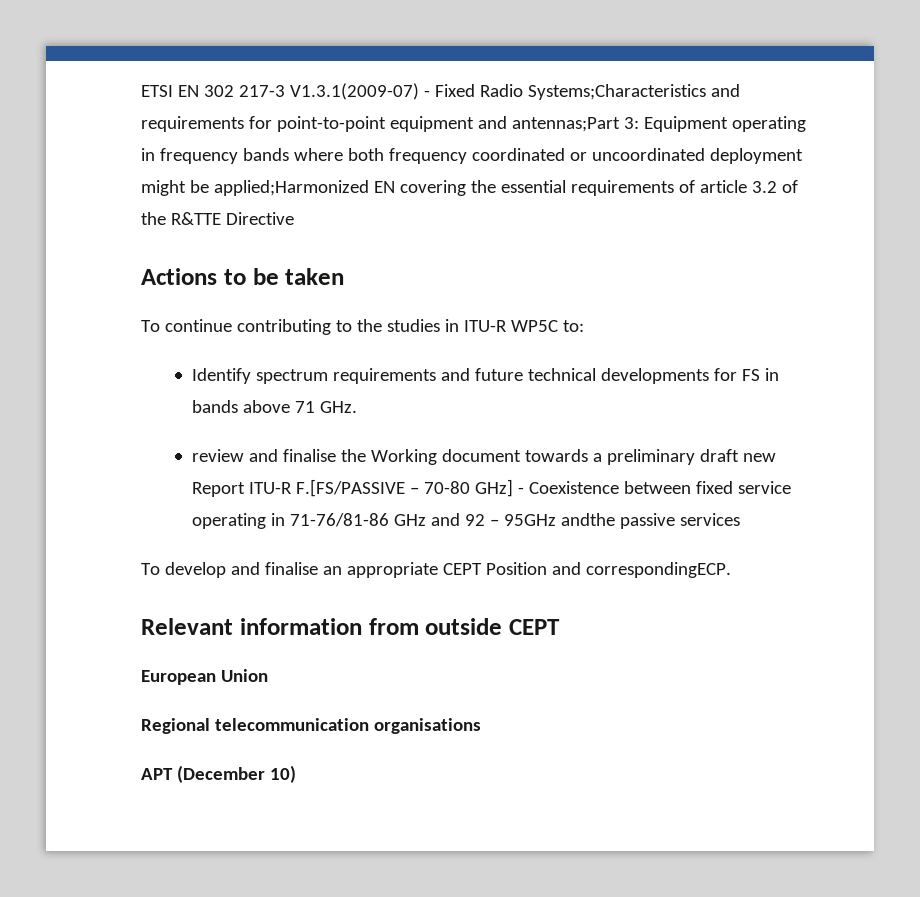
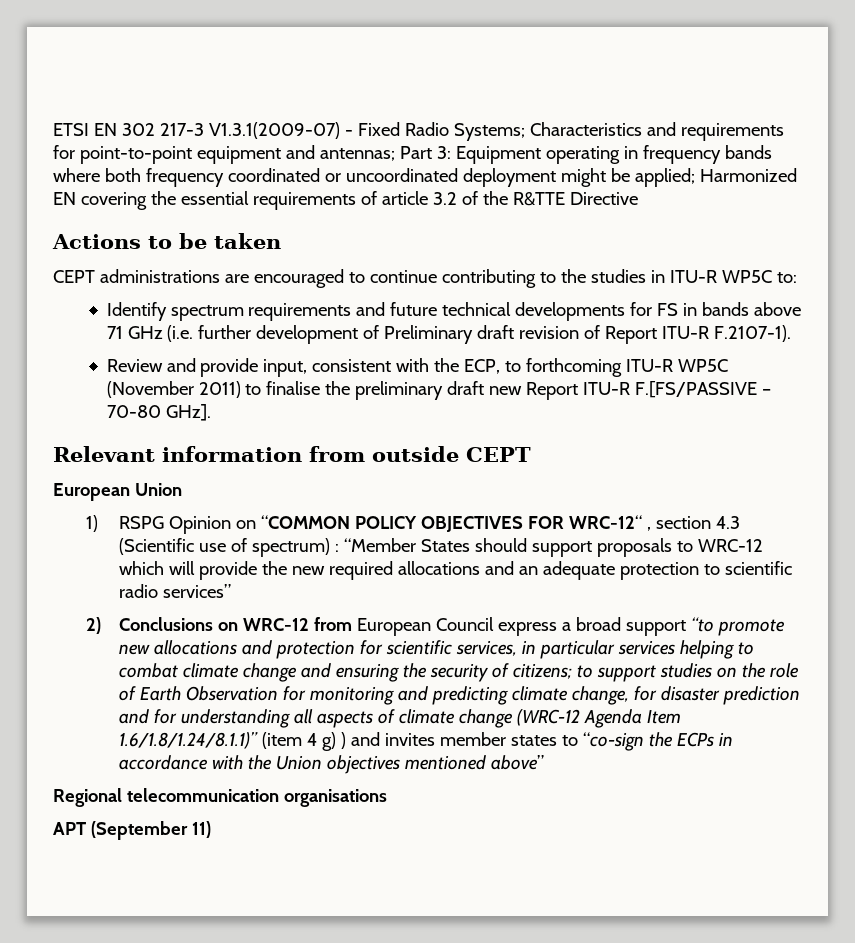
[527,84,706,100] Systems;Characteristics -> [453,122,642,141] Systems; Characteristics
[511,117,620,132] antennas;Part -> [319,146,432,161] antennas; Part
[213,180,369,196] applied;Harmonized -> [634,168,797,187] applied; Harmonized
[141,320,160,332] To -> [53,269,365,288] CEPT administrations are encouraged to
[319,401,357,413] [191,449,602,465] GHz. // review and finalise the Working document towards a -> [127,325,792,344] [106,358,729,377] [106,381,351,398] GHz (i.e. further development of Preliminary draft revision of Report ITU-R F.2107-1). // Review and provide input, consistent with the ECP, to forthcoming ITU-R WP5C (November 2011) to finalise the
[474,479,791,497] [191,513,740,529] [141,562,731,578] GHz] - Coexistence between fixed service operating in 71-76/81-86 GHz and 92 – 95GHz andthe passive services // To develop and finalise an appropriate CEPT Position and correspondingECP. -> [165,404,211,421] GHz].
(268, 675) none -> [86,515,741,534] [119,538,764,557] [119,561,793,580] [119,584,232,598] [86,617,786,636] [119,640,755,659] [119,663,800,682] [119,686,801,705] [119,709,682,728] [119,732,734,751] [119,755,545,774] // 1) RSPG Opinion on “COMMON POLICY OBJECTIVES FOR WRC-12“ , section 4.3 (Scientific use of spectrum) : “Member States should support proposals to WRC-12 which will provide the new required allocations and an adequate protection to scientific radio services” // 2) Conclusions on WRC-12 from European Council express a broad support “to promote new allocations and protection for scientific services, in particular services helping to combat climate change and ensuring the security of citizens; to support studies on the role of Earth Observation for monitoring and predicting climate change, for disaster prediction and for understanding all aspects of climate change (WRC-12 Agenda Item 1.6/1.8/1.24/8.1.1)” (item 4 g) ) and invites member states to “co-sign the ECPs in accordance with the Union objectives mentioned above”
[176,765,296,783] (December 10) -> [90,821,211,840] (September 11)

